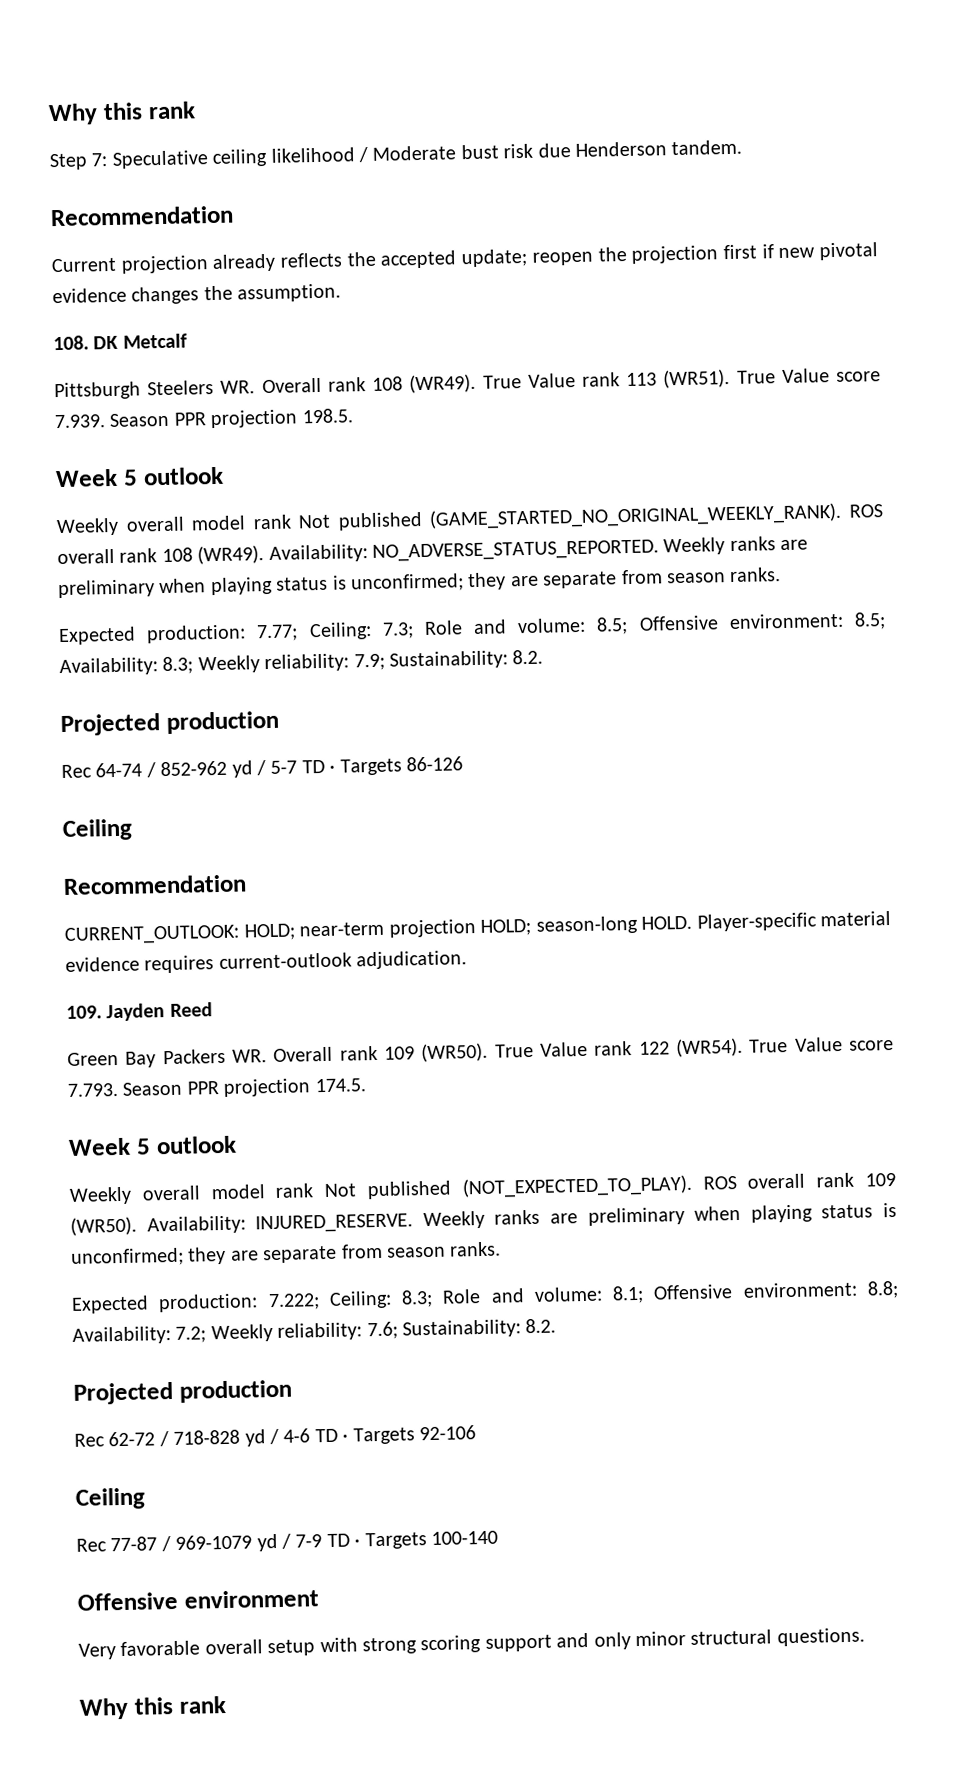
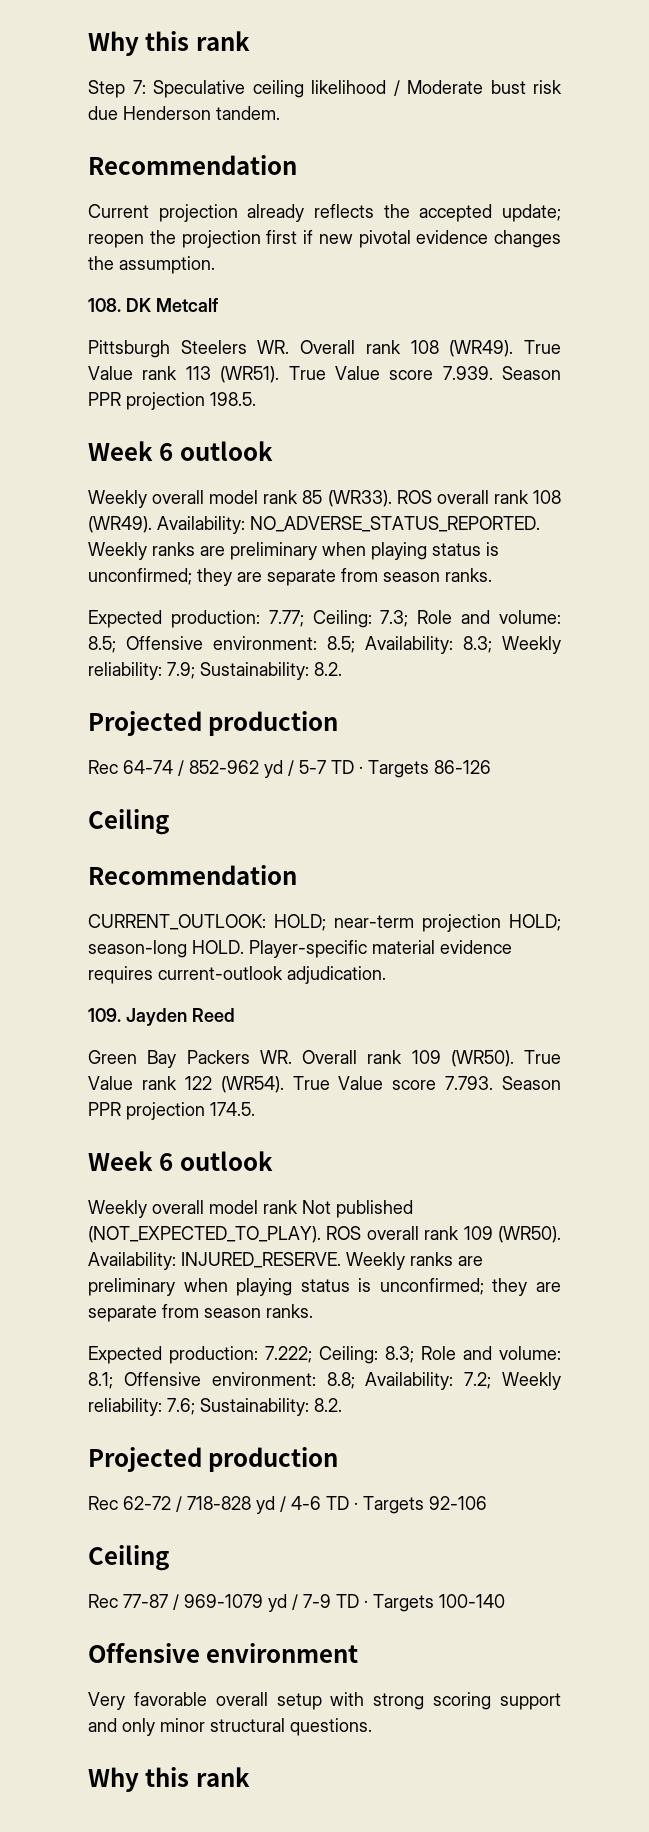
[122,466,224,486] [56,502,843,537] 5 outlook // Weekly overall model rank Not published (GAME_STARTED_NO_ORIGINAL_WEEKLY_RANK). -> [159,441,273,461] [88,490,392,508] 6 outlook // Weekly overall model rank 85 (WR33).
[135,1138,151,1155] 5 -> [159,1153,174,1171] 6

